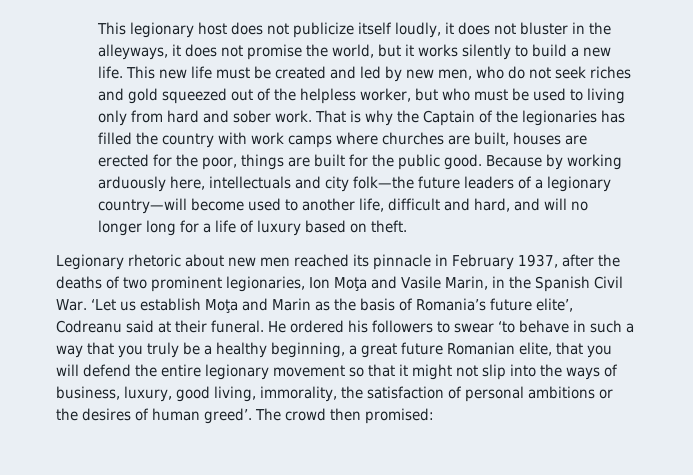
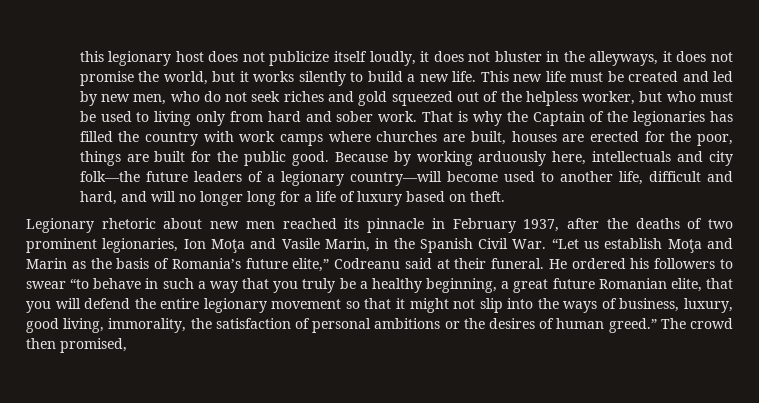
[97,22,127,35] This -> [79,51,104,62] this
[90,299,116,311] ‘Let -> [551,238,579,249] “Let
[535,298,573,312] elite’, -> [292,258,330,272] elite,”
[498,321,515,333] ‘to -> [70,278,90,289] “to
[204,408,252,424] greed’. -> [608,318,657,333] greed.”
[365,408,434,424] promised: -> [60,338,127,353] promised,

